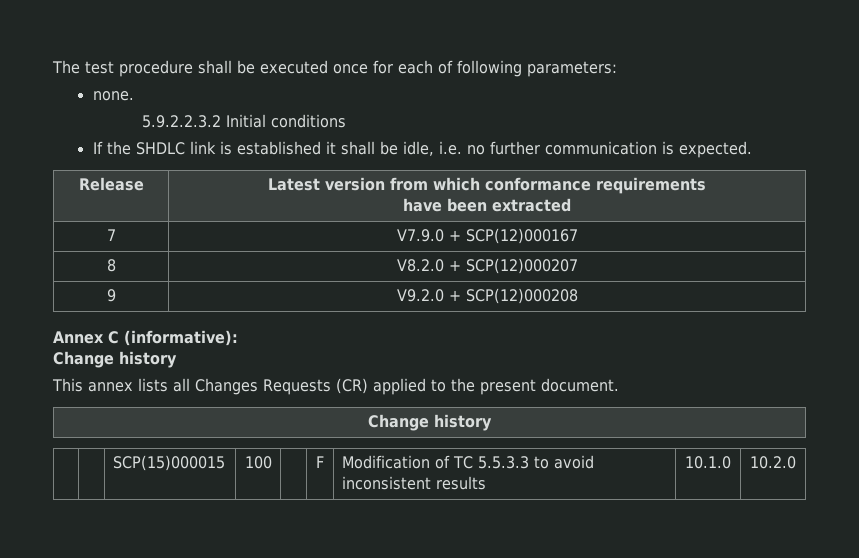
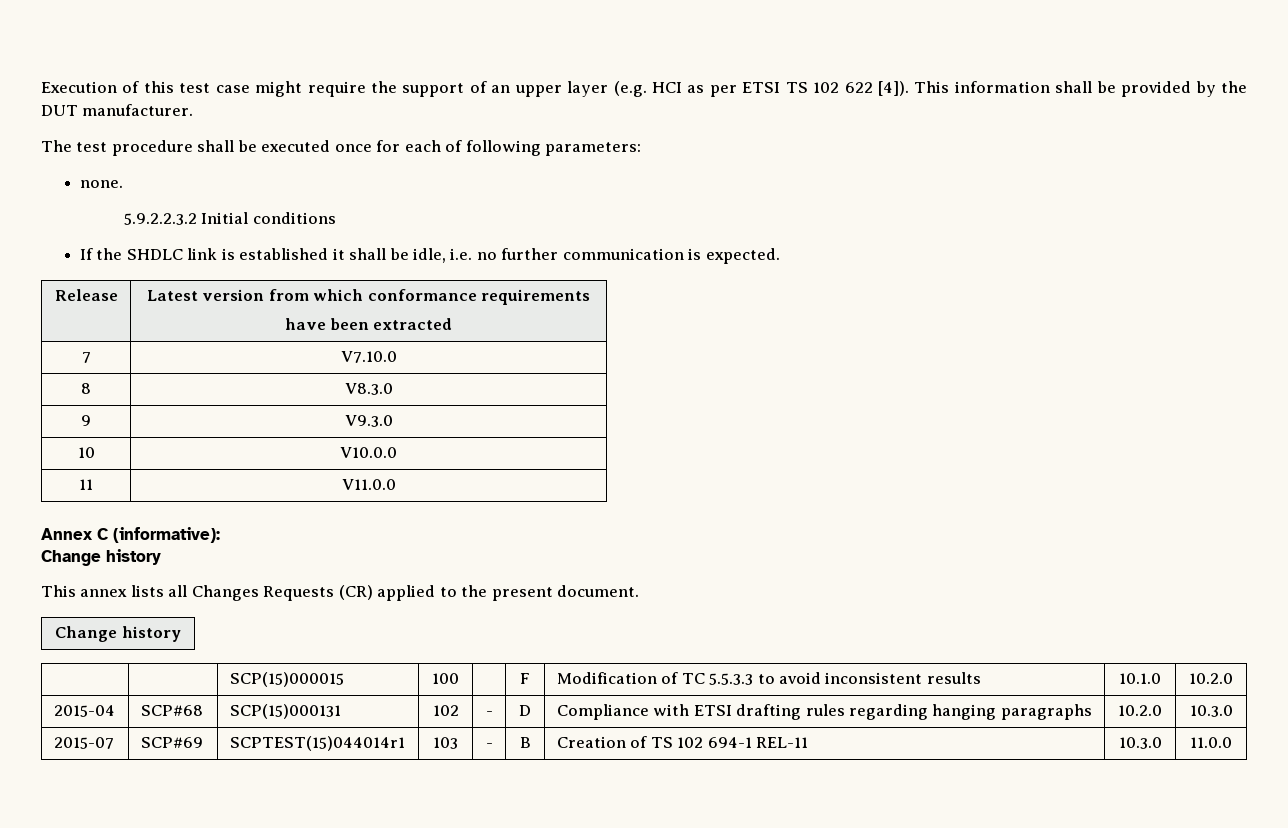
(52, 67) none -> [41,81,1247,97] [41,104,194,116] Execution of this test case might require the support of an upper layer (e.g. HCI as per ETSI TS 102 622 [4]). This information shall be provided by the DUT manufacturer. //
[396,228,578,244] [106,259,116,272] [396,258,578,274] [106,289,116,302] [396,288,578,304] V7.9.0 + SCP(12)000167 // 8 | V8.2.0 + SCP(12)000207 // 9 | V9.2.0 + SCP(12)000208 -> [340,351,397,363] [81,383,91,394] [344,383,393,395] [81,415,91,426] [344,415,393,427] [77,447,95,458] [339,447,397,458] [79,479,93,490] [341,479,396,490] V7.10.0 // 8 | V8.3.0 // 9 | V9.3.0 // 10 | V10.0.0 // 11 | V11.0.0
(796, 462) none -> [53,705,115,717] [140,705,203,716] [229,704,341,719] [432,705,459,716] [485,711,493,716] [519,705,531,716] [556,704,1092,720] [1118,705,1162,716] [1189,705,1233,717] [53,737,114,749] [140,737,203,748] [229,736,405,751] [433,737,458,749] [485,743,493,748] [519,737,531,748] [556,736,809,748] [1118,737,1162,749] [1190,737,1232,748] // 2015-04 | SCP#68 | SCP(15)000131 | 102 | - | D | Compliance with ETSI drafting rules regarding hanging paragraphs | 10.2.0 | 10.3.0 // 2015-07 | SCP#69 | SCPTEST(15)044014r1 | 103 | - | B | Creation of TS 102 694-1 REL-11 | 10.3.0 | 11.0.0

